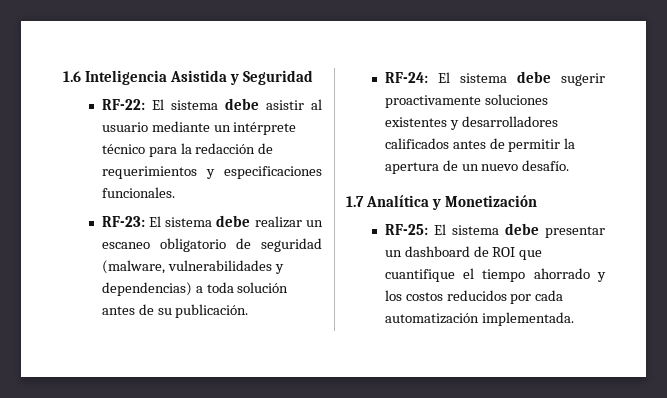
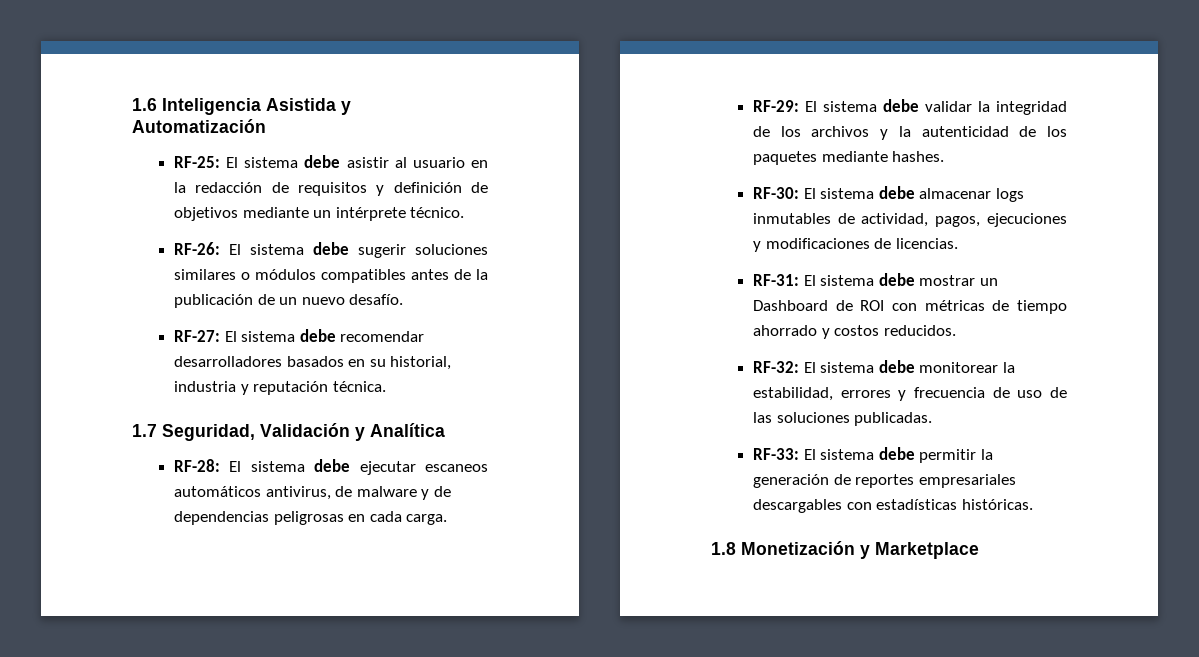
[243,70,314,85] [101,99,145,110] Seguridad // RF-22: -> [132,119,266,133] [173,156,220,168] Automatización // RF-25:
[151,121,297,135] [101,143,274,157] [101,166,322,179] [101,187,175,198] [101,215,323,228] [101,238,322,252] [101,260,284,274] [101,282,289,296] [101,304,249,318] [384,71,605,86] [384,94,548,108] [384,116,558,130] [384,138,576,152] [384,160,570,174] [346,195,538,210] [384,223,605,238] [384,246,543,260] [384,268,606,282] [384,290,564,304] [384,312,574,326] mediante un intérprete técnico para la redacción de requerimientos y especificaciones funcionales. // RF-23: El sistema debe realizar un escaneo obligatorio de seguridad (malware, vulnerabilidades y dependencias) a toda solución antes de su publicación. // RF-24: El sistema debe sugerir proactivamente soluciones existentes y desarrolladores calificados antes de permitir la apertura de un nuevo desafío. // 1.7 Analítica y Monetización // RF-25: El sistema debe presentar un dashboard de ROI que cuantifique el tiempo ahorrado y los costos reducidos por cada automatización implementada. -> [471,160,489,168] [173,182,488,196] [173,207,465,221] [173,242,489,258] [173,269,489,283] [173,294,404,308] [173,329,425,342] [173,356,452,370] [173,381,386,395] [132,423,445,441] [173,459,488,475] [173,486,451,500] [173,511,448,525] [752,99,1067,115] [752,126,1067,140] [752,151,945,165] [752,186,1024,202] [752,213,1067,227] [752,238,958,252] [752,273,998,286] [752,300,1067,314] [752,325,956,339] [752,360,1015,373] [752,387,1067,401] [752,412,933,426] [752,447,993,463] [752,474,1016,488] [752,499,1033,513] [711,541,979,559] en la redacción de requisitos y definición de objetivos mediante un intérprete técnico. // RF-26: El sistema debe sugerir soluciones similares o módulos compatibles antes de la publicación de un nuevo desafío. // RF-27: El sistema debe recomendar desarrolladores basados en su historial, industria y reputación técnica. // 1.7 Seguridad, Validación y Analítica // RF-28: El sistema debe ejecutar escaneos automáticos antivirus, de malware y de dependencias peligrosas en cada carga. // RF-29: El sistema debe validar la integridad de los archivos y la autenticidad de los paquetes mediante hashes. // RF-30: El sistema debe almacenar logs inmutables de actividad, pagos, ejecuciones y modificaciones de licencias. // RF-31: El sistema debe mostrar un Dashboard de ROI con métricas de tiempo ahorrado y costos reducidos. // RF-32: El sistema debe monitorear la estabilidad, errores y frecuencia de uso de las soluciones publicadas. // RF-33: El sistema debe permitir la generación de reportes empresariales descargables con estadísticas históricas. // 1.8 Monetización y Marketplace

